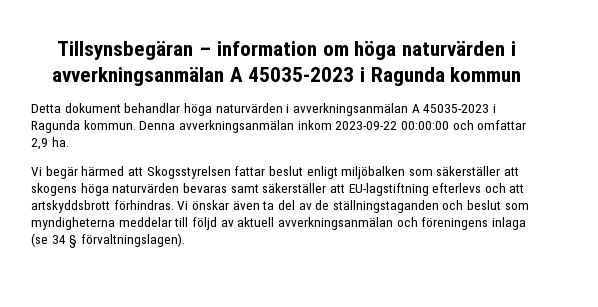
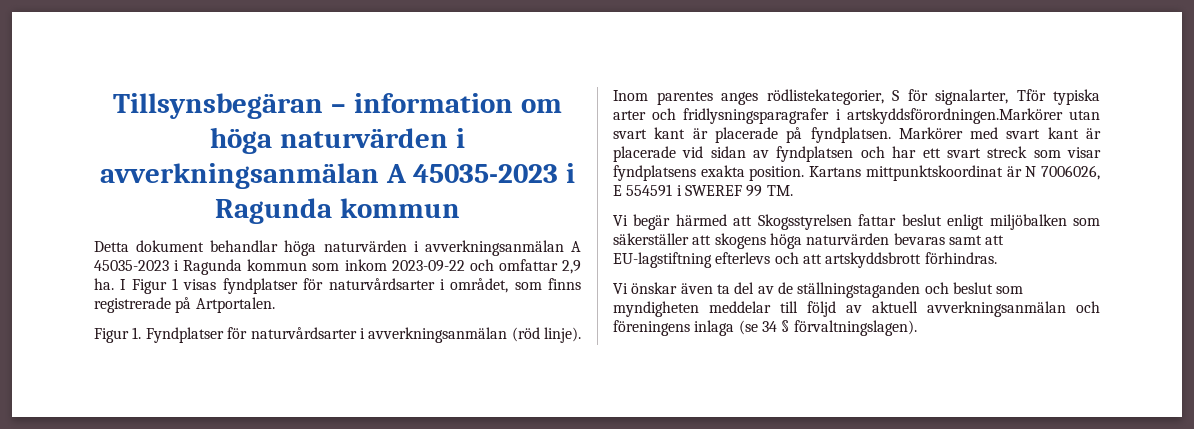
[83,120,294,133] kommun. Denna avverkningsanmälan -> [247,259,340,271] kommun som
[400,121,449,130] 00:00:00 -> (465, 266) none
(69, 142) none -> [120,278,581,294] [94,297,275,313] [94,327,581,343] [613,89,1100,105] [613,108,1100,124] [613,127,1101,143] [613,146,1101,162] [613,165,1100,181] [613,184,793,197] I Figur 1 visas fyndplatser för naturvårdsarter i området, som finns registrerade på Artportalen. // Figur 1. Fyndplatser för naturvårdsarter i avverkningsanmälan (röd linje). Inom parentes anges rödlistekategorier, S för signalarter, Tför typiska arter och fridlysningsparagrafer i artskyddsförordningen.Markörer utan svart kant är placerade på fyndplatsen. Markörer med svart kant är placerade vid sidan av fyndplatsen och har ett svart streck som visar fyndplatsens exakta position. Kartans mittpunktskoordinat är N 7006026, E 554591 i SWEREF 99 TM.
[262,183,327,193] säkerställer -> (982, 240) none
(174, 205) none -> (997, 258) //
[31,217,115,230] myndigheterna -> [613,301,699,317] myndigheten

